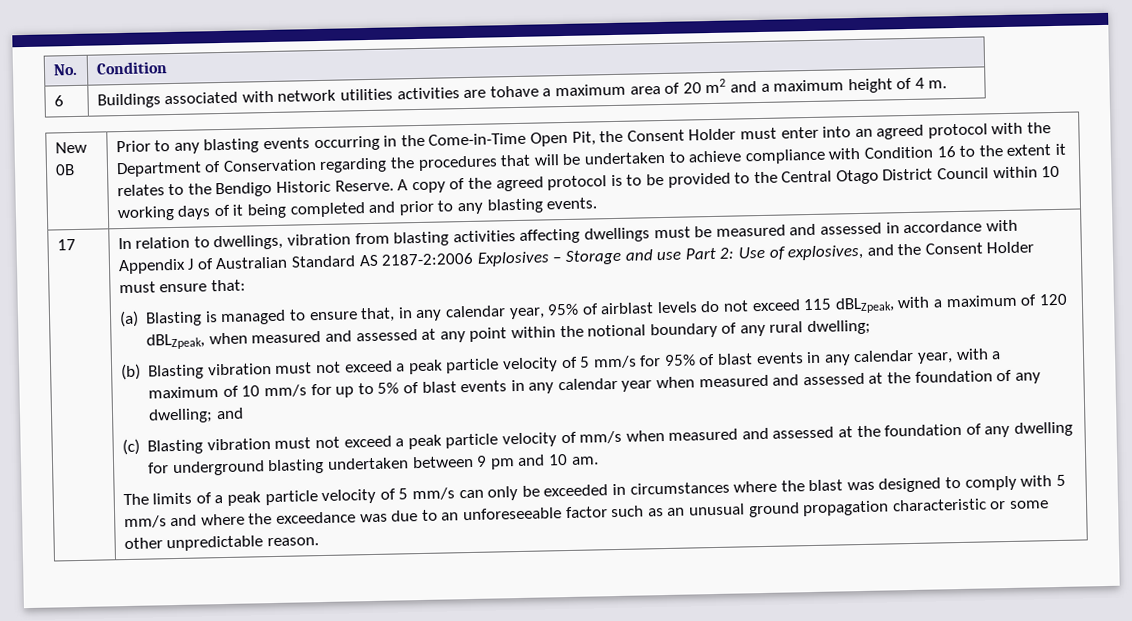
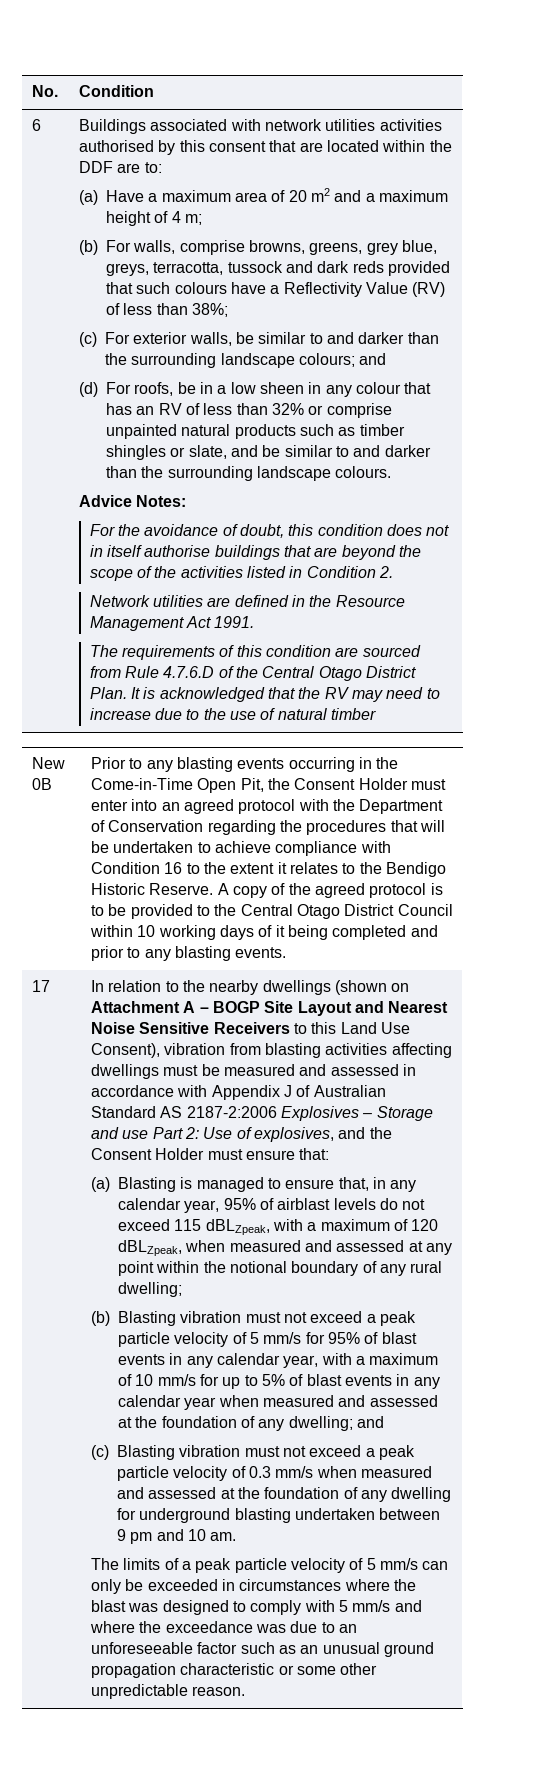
[463,85,539,99] are tohave -> [79,140,452,155] [79,161,162,173] [79,190,145,205] authorised by this consent that are located within the DDF are to: // (a) Have
[928,80,948,89] m. -> [185,214,203,225] [79,240,437,255] [106,261,450,276] [106,282,446,297] [106,303,229,317] [79,332,439,347] [105,353,387,368] [79,382,432,397] [106,403,392,418] [106,424,405,439] [106,445,431,460] [106,466,392,481] [79,495,187,507] [89,524,450,538] [89,545,422,560] [89,566,394,581] [89,595,405,607] [89,616,255,631] [89,645,421,660] [89,666,417,681] [89,687,440,702] [89,708,377,720] m; // (b) For walls, comprise browns, greens, grey blue, greys, terracotta, tussock and dark reds provided that such colours have a Reflectivity Value (RV) of less than 38%; // (c) For exterior walls, be similar to and darker than the surrounding landscape colours; and // (d) For roofs, be in a low sheen in any colour that has an RV of less than 32% or comprise unpainted natural products such as timber shingles or slate, and be similar to and darker than the surrounding landscape colours. // Advice Notes: // For the avoidance of doubt, this condition does not in itself authorise buildings that are beyond the scope of the activities listed in Condition 2. // Network utilities are defined in the Resource Management Act 1991. // The requirements of this condition are sourced from Rule 4.7.6.D of the Central Otago District Plan. It is acknowledged that the RV may need to increase due to the use of natural timber
[213,234,284,251] dwellings, -> [183,980,410,995] [91,1001,449,1016] [91,1022,410,1034] [91,1043,161,1058] the nearby dwellings (shown on Attachment A – BOGP Site Layout and Nearest Noise Sensitive Receivers to this Land Use Consent),
(577, 437) none -> [249,1466,272,1478] 0.3

